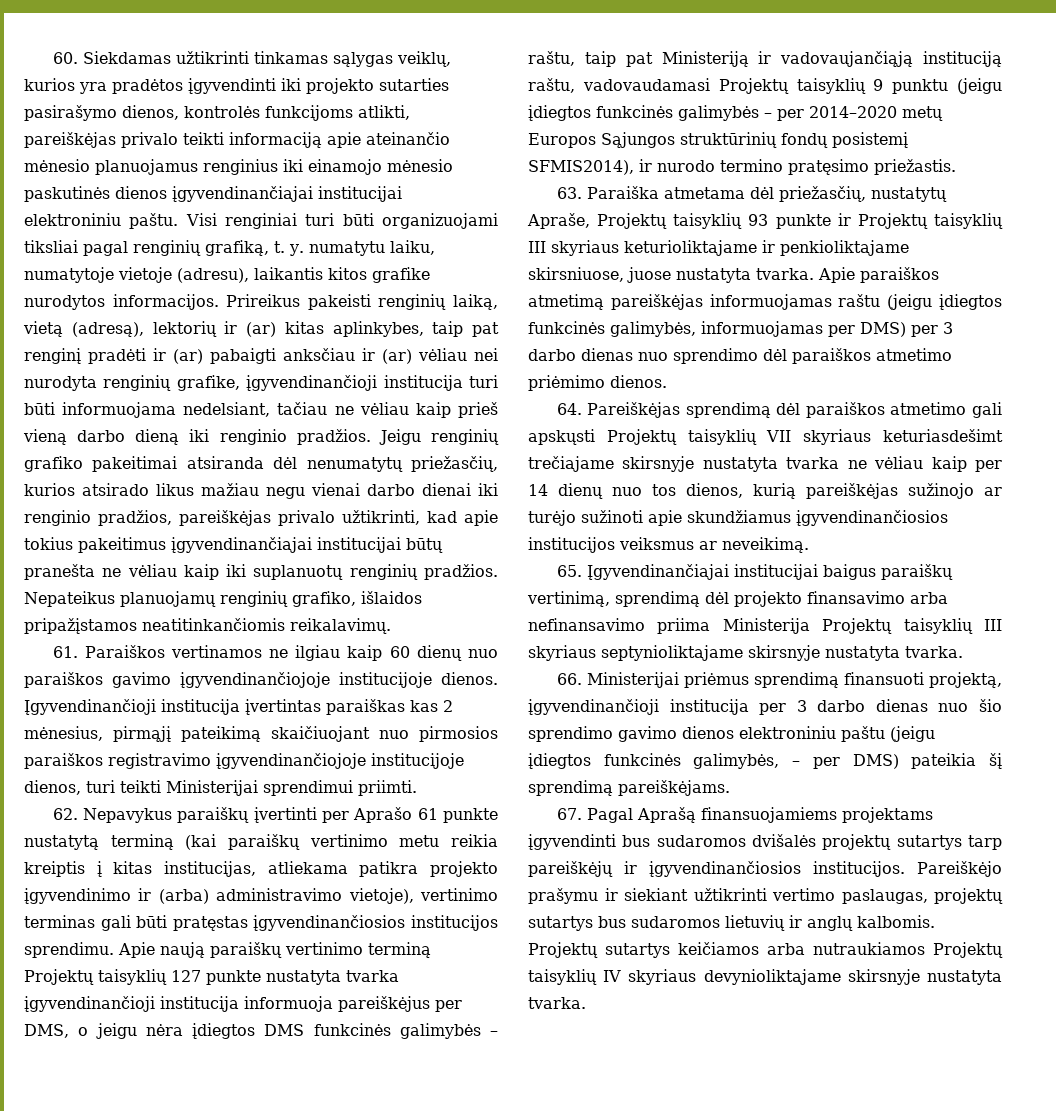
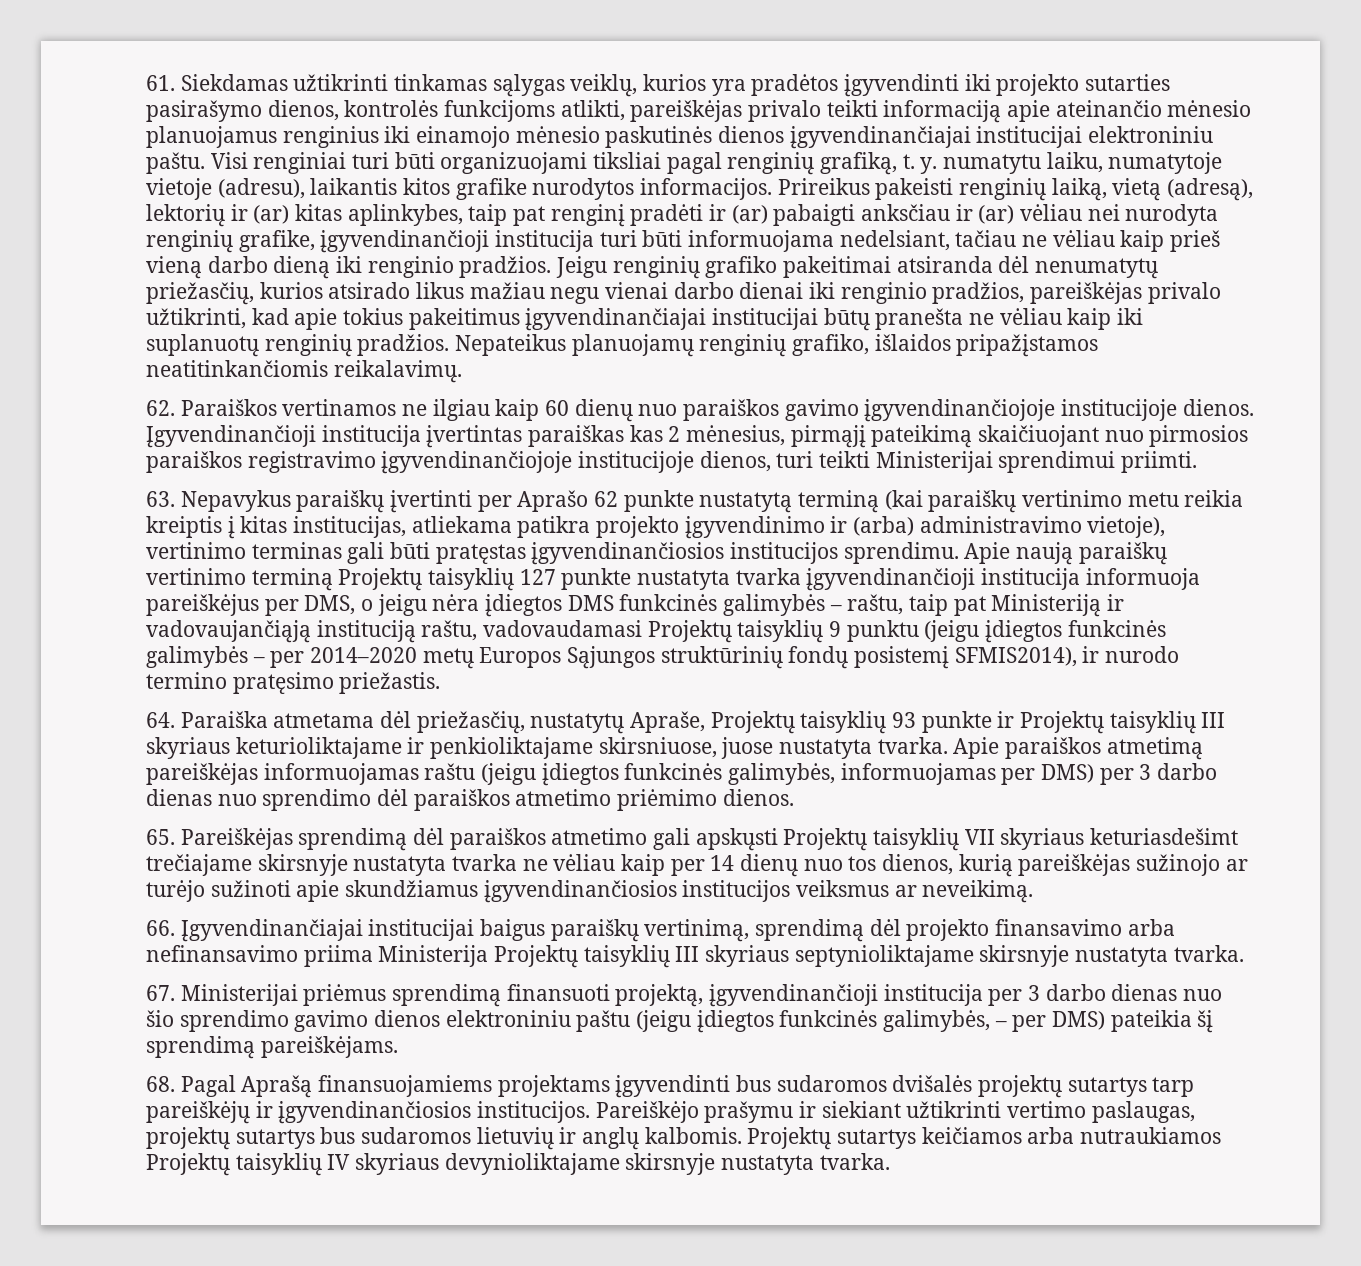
[52,52,78,64] 60. -> [146,75,175,91] 61.
[52,646,78,658] 61. -> [146,400,175,416] 62.
[52,808,78,820] 62. -> [146,491,175,507] 63.
[417,808,438,820] 61 -> [594,491,619,507] 62
[556,187,582,199] 63. -> [146,712,175,728] 64.
[556,403,582,415] 64. -> [146,829,175,845] 65.
[556,565,582,577] 65. -> [146,920,175,936] 66.
[556,673,582,685] 66. -> [146,985,175,1001] 67.
[556,808,582,820] 67. -> [146,1076,175,1092] 68.

